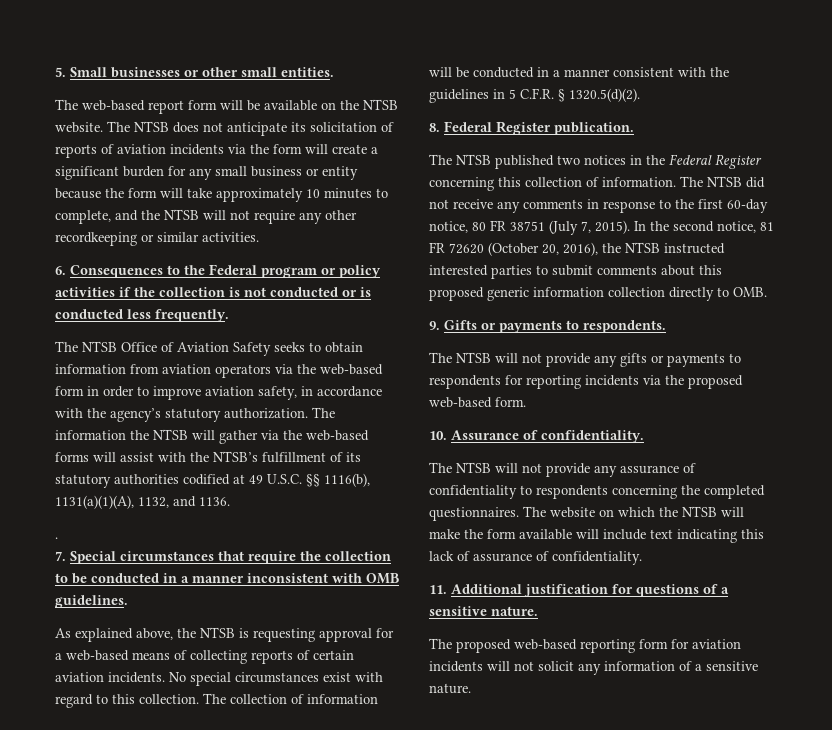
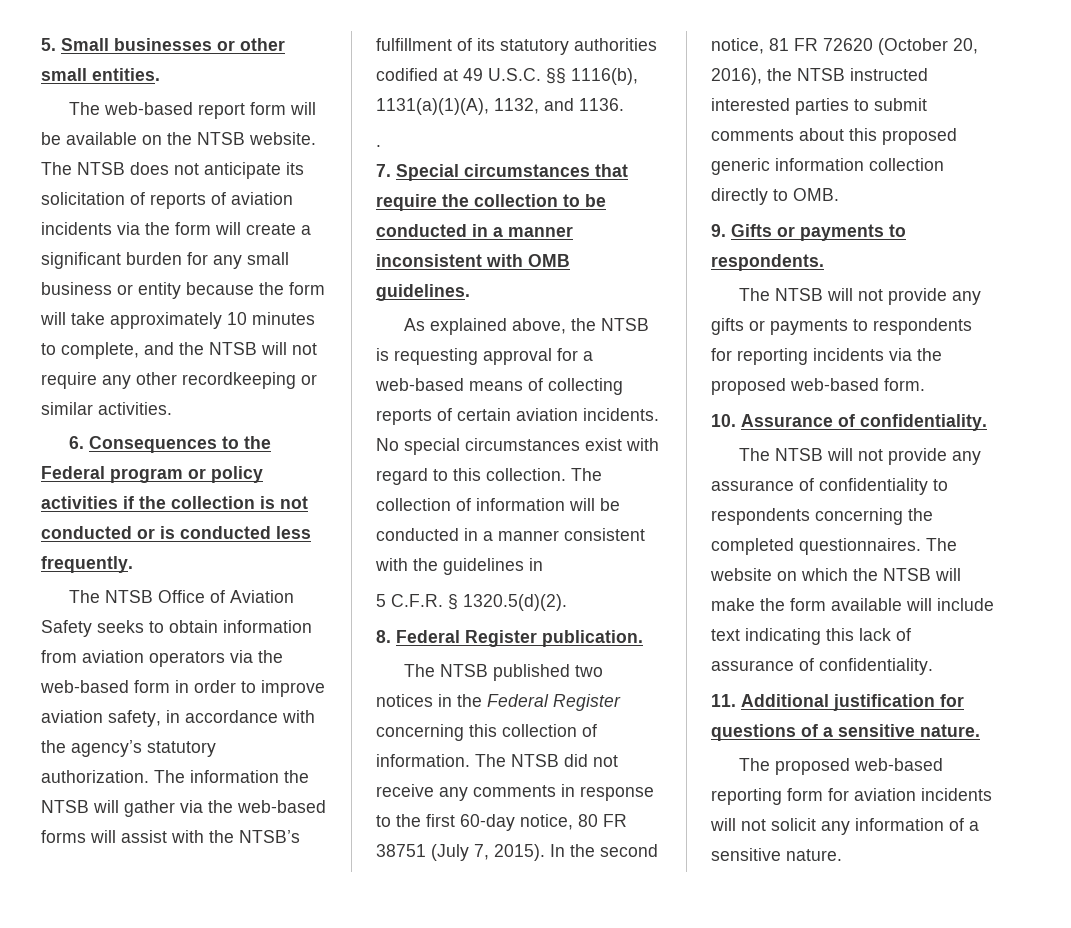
(505, 94) none -> (543, 564) //

